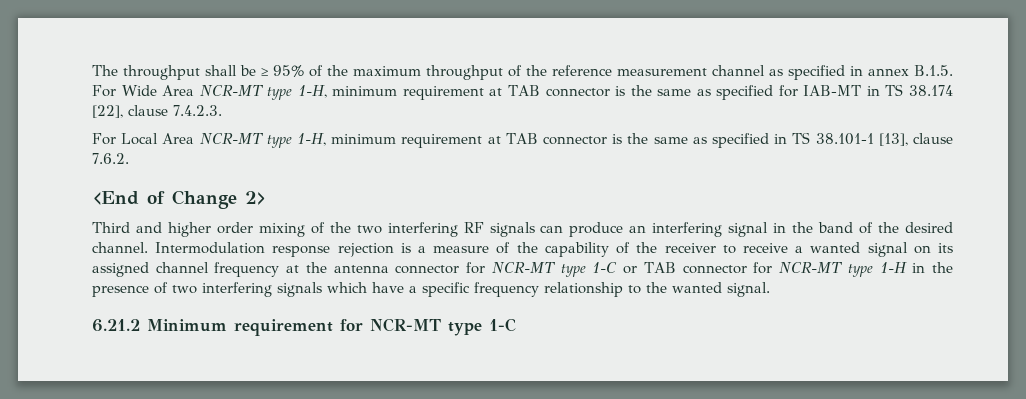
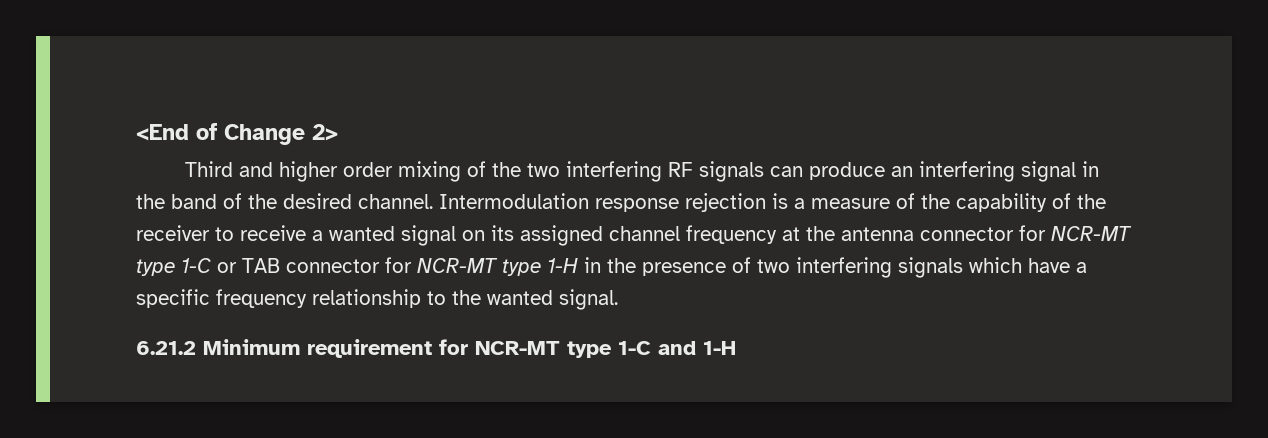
[92,65,953,80] [92,84,953,100] [92,105,222,118] [92,132,953,148] [92,153,129,164] The throughput shall be ≥ 95% of the maximum throughput of the reference measurement channel as specified in annex B.1.5. For Wide Area NCR-MT type 1-H, minimum requirement at TAB connector is the same as specified for IAB-MT in TS 38.174 [22], clause 7.4.2.3. // For Local Area NCR-MT type 1-H, minimum requirement at TAB connector is the same as specified in TS 38.101-1 [13], clause 7.6.2. // -> (136, 132) none
(516, 325) none -> [658,341,736,355] and 1-H

